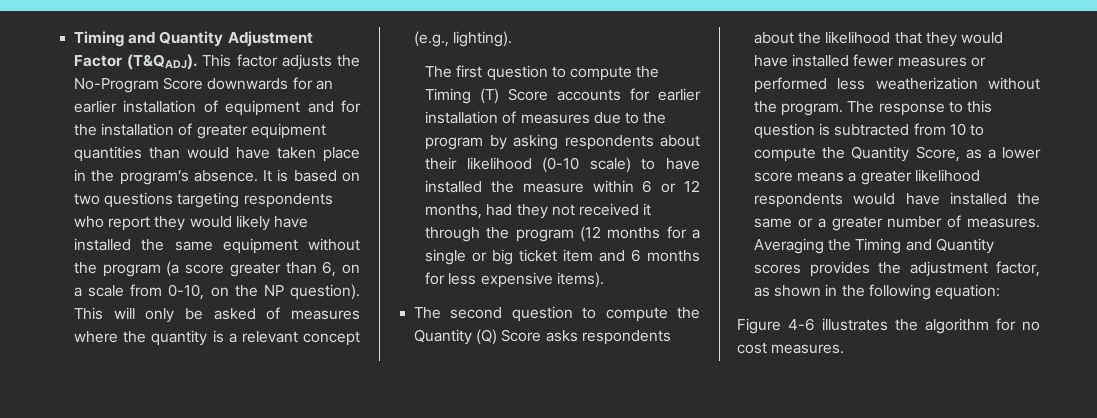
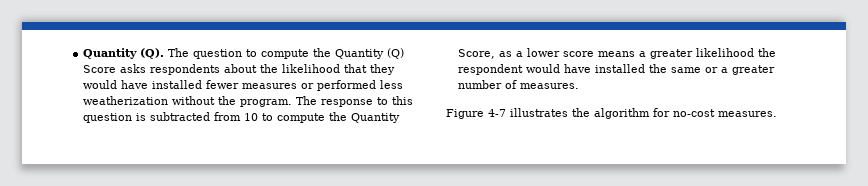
[74,31,313,47] [74,54,360,70] [74,77,333,93] [74,100,361,116] [74,123,326,139] [74,146,360,162] [74,169,360,185] [74,192,333,208] [74,215,308,231] [74,238,360,254] [74,261,360,277] [74,284,360,300] [74,307,360,323] [74,330,360,346] [414,31,513,47] [425,65,660,81] [425,88,701,104] [425,111,667,124] [425,134,700,150] [425,157,700,173] [425,180,700,193] [425,203,652,219] [425,226,700,242] [425,249,700,265] [425,272,604,288] [414,307,503,319] Timing and Quantity Adjustment Factor (T&QADJ). This factor adjusts the No-Program Score downwards for an earlier installation of equipment and for the installation of greater equipment quantities than would have taken place in the program’s absence. It is based on two questions targeting respondents who report they would likely have installed the same equipment without the program (a score greater than 6, on a scale from 0-10, on the NP question). This will only be asked of measures where the quantity is a relevant concept (e.g., lighting). // The first question to compute the Timing (T) Score accounts for earlier installation of measures due to the program by asking respondents about their likelihood (0-10 scale) to have installed the measure within 6 or 12 months, had they not received it through the program (12 months for a single or big ticket item and 6 months for less expensive items). // The second -> [83,48,190,59] Quantity (Q). The
[754,193,844,208] respondents -> [758,48,777,57] [458,64,524,75] the respondent
[754,238,994,254] [754,261,1040,277] [754,284,1000,300] Averaging the Timing and Quantity scores provides the adjustment factor, as shown in the following equation: -> (580, 86) none
[788,318,815,331] 4-6 -> [488,109,506,117] 4-7
[1022,321,1040,331] [737,342,767,354] no cost -> [673,109,715,117] no-cost

